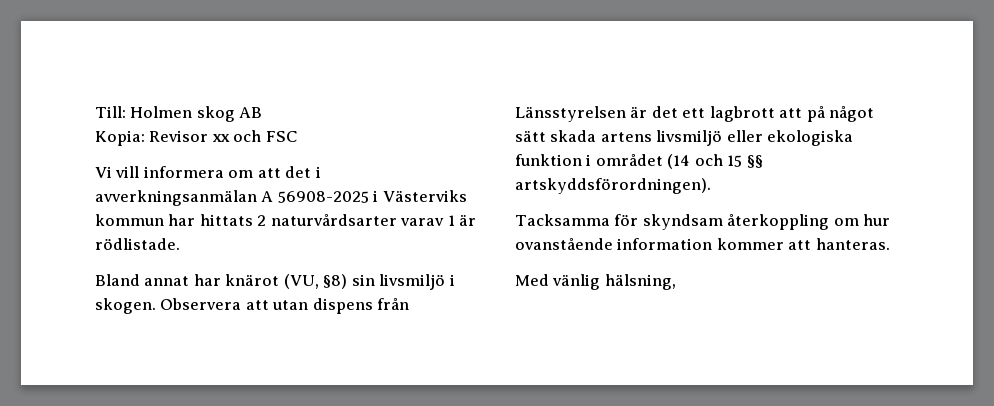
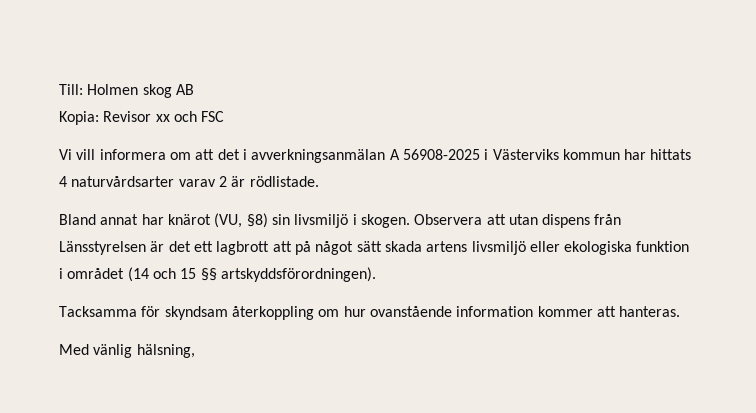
[257,215,267,226] 2 -> [59,176,67,187] 4
[447,215,455,226] 1 -> [218,176,227,187] 2

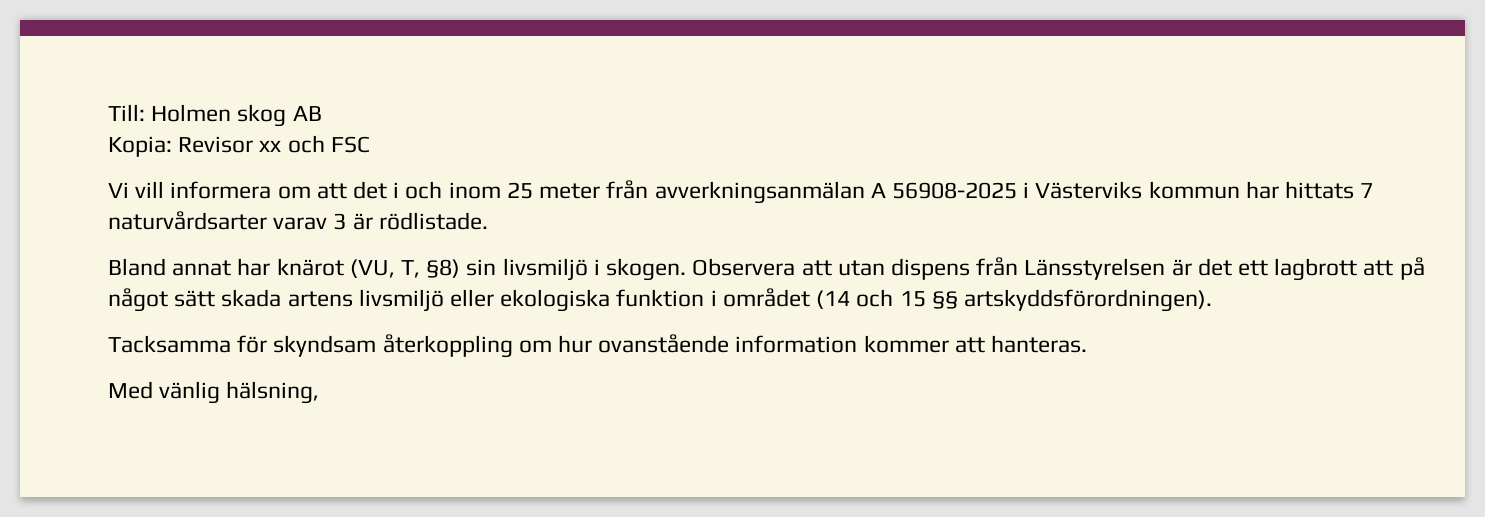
(247, 154) none -> [405,180,649,199] och inom 25 meter från
[59,176,67,187] 4 -> [1360,183,1374,198] 7
[218,176,227,187] 2 -> [333,213,347,230] 3
(243, 220) none -> [401,260,421,278] T,

